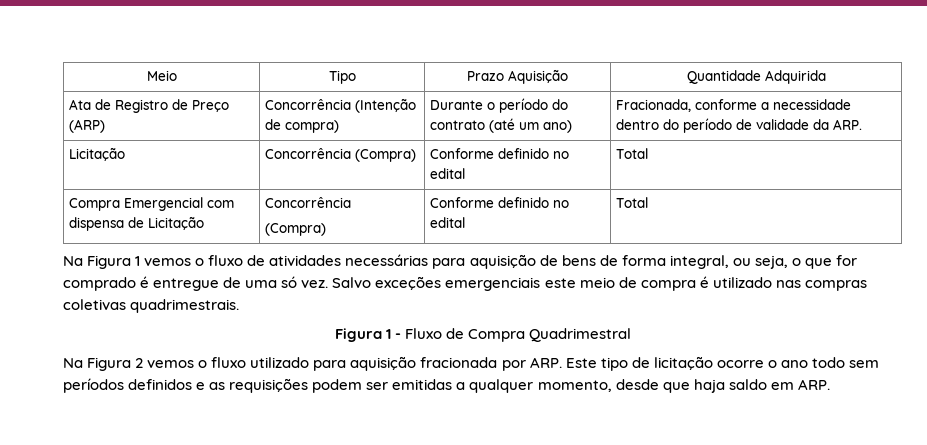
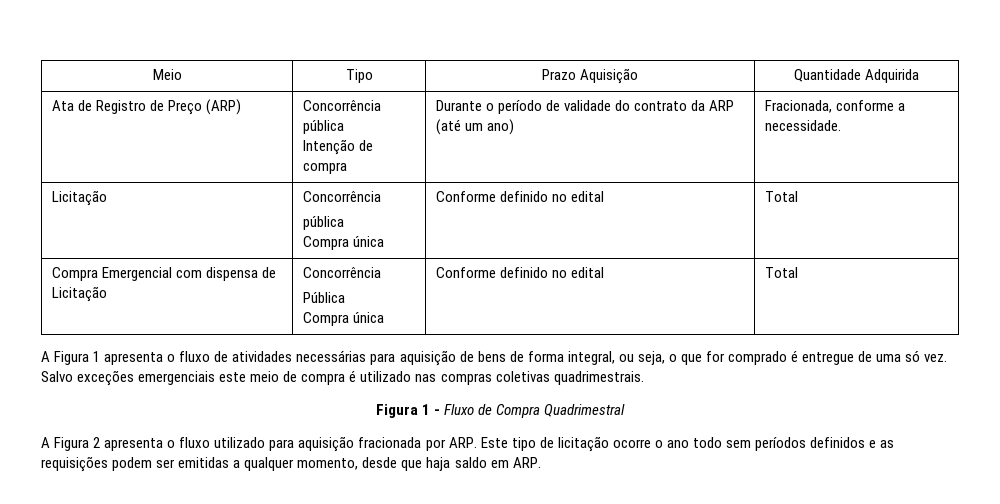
[355,98,417,113] [265,119,340,133] (Intenção de compra) -> [302,120,344,134] [302,139,373,155] [302,162,347,174] pública // Intenção de compra
[552,99,569,110] [430,120,486,130] do contrato -> [545,100,735,111] de validade do contrato da ARP
[773,99,852,110] [616,118,863,133] [69,147,126,161] [265,148,417,162] necessidade dentro do período de validade da ARP. // Licitação | Concorrência (Compra) -> [764,120,841,131] [51,190,107,206] [302,191,381,202] [302,216,344,230] [302,236,384,250] necessidade. // Licitação | Concorrência // pública // Compra única
[265,223,327,236] [430,197,570,208] [430,217,466,228] [616,197,649,208] [63,255,192,269] (Compra) | Conforme definido no edital | Total // Na Figura 1 vemos -> [302,292,345,303] [302,312,384,326] [435,267,604,278] [764,267,798,278] [41,351,164,365] Pública // Compra única | Conforme definido no edital | Total // A Figura 1 apresenta
[63,358,83,368] Na -> [41,437,50,448] A
[147,360,195,368] vemos -> [104,438,164,451] apresenta

